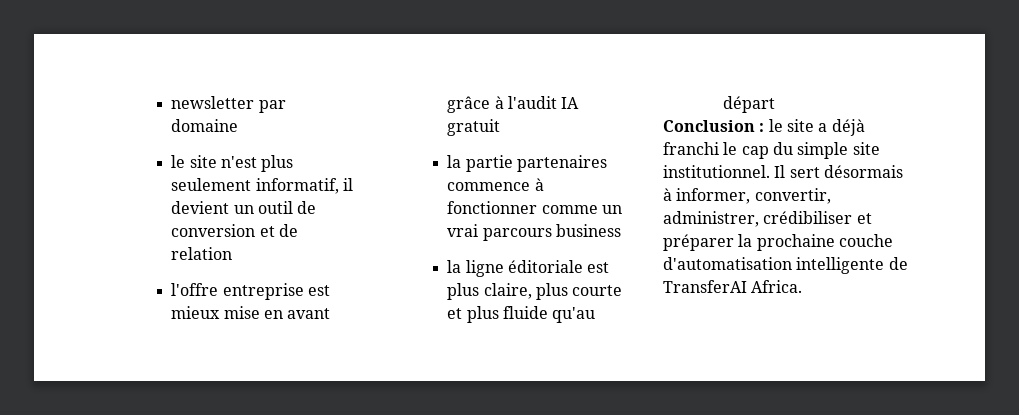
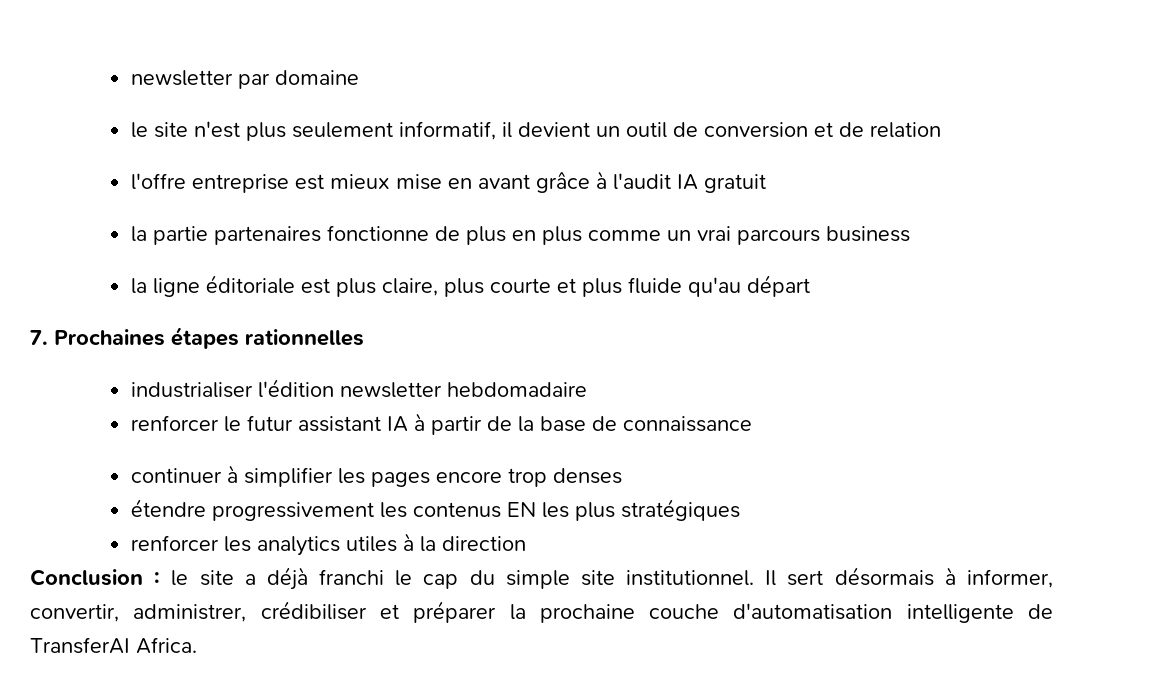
[447,178,544,191] [447,201,538,214] commence à fonctionner -> [326,225,582,245] fonctionne de plus en plus
(776, 104) none -> [30,327,364,349] [130,379,587,398] [130,413,752,435] [130,465,622,487] [130,499,740,521] [130,533,526,556] // 7. Prochaines étapes rationnelles // industrialiser l'édition newsletter hebdomadaire // renforcer le futur assistant IA à partir de la base de connaissance // continuer à simplifier les pages encore trop denses // étendre progressivement les contenus EN les plus stratégiques // renforcer les analytics utiles à la direction

